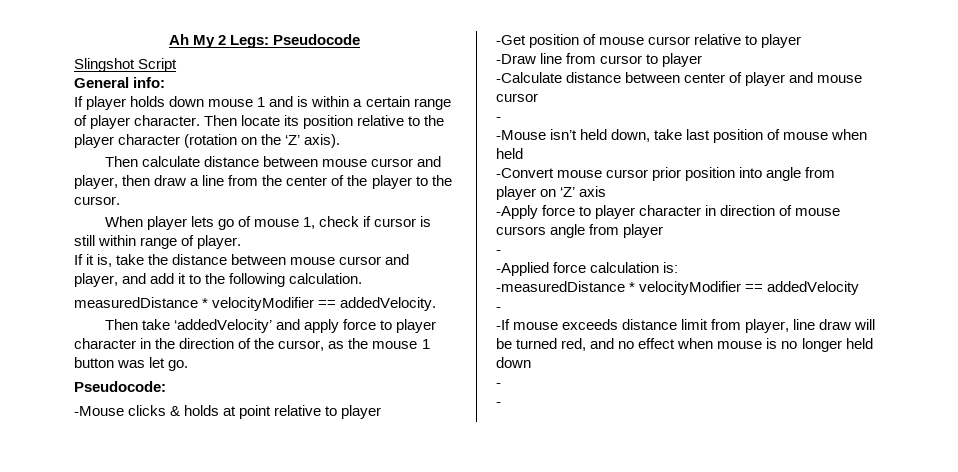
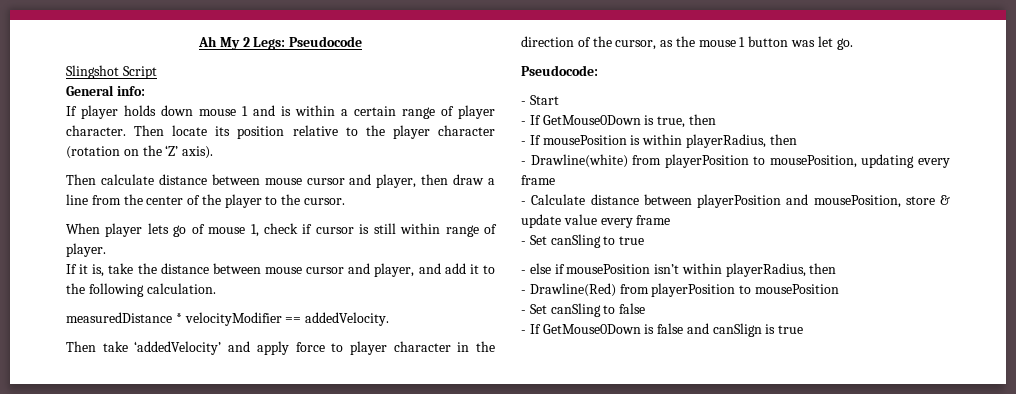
[74,405,382,419] [496,34,802,48] [496,53,703,67] [496,72,863,86] [496,93,538,102] [496,117,501,121] [496,129,868,143] [496,148,523,159] [496,167,836,181] [496,186,607,200] [496,205,841,219] [496,224,664,238] [496,250,501,254] [496,262,679,276] [496,281,860,295] [496,307,501,311] [496,319,876,333] [496,338,873,352] [496,357,531,368] [496,383,501,387] [496,402,501,406] -Mouse clicks & holds at point relative to player // -Get position of mouse cursor relative to player // -Draw line from cursor to player // -Calculate distance between center of player and mouse cursor // - // -Mouse isn’t held down, take last position of mouse when held // -Convert mouse cursor prior position into angle from player on ‘Z’ axis // -Apply force to player character in direction of mouse cursors angle from player // - // -Applied force calculation is: // -measuredDistance * velocityModifier == addedVelocity // - // -If mouse exceeds distance limit from player, line draw will be turned red, and no effect when mouse is no longer held down // - // - -> [521,95,559,105] [521,114,716,128] [521,134,797,148] [521,154,950,168] [521,175,555,185] [521,194,950,208] [521,214,671,228] [521,234,645,248] [521,263,837,277] [521,283,839,297] [521,303,646,317] [521,323,804,337] - Start // - If GetMouse0Down is true, then // - If mousePosition is within playerRadius, then // - Drawline(white) from playerPosition to mousePosition, updating every frame // - Calculate distance between playerPosition and mousePosition, store & update value every frame // - Set canSling to true // - else if mousePosition isn’t within playerRadius, then // - Drawline(Red) from playerPosition to mousePosition // - Set canSling to false // - If GetMouse0Down is false and canSlign is true

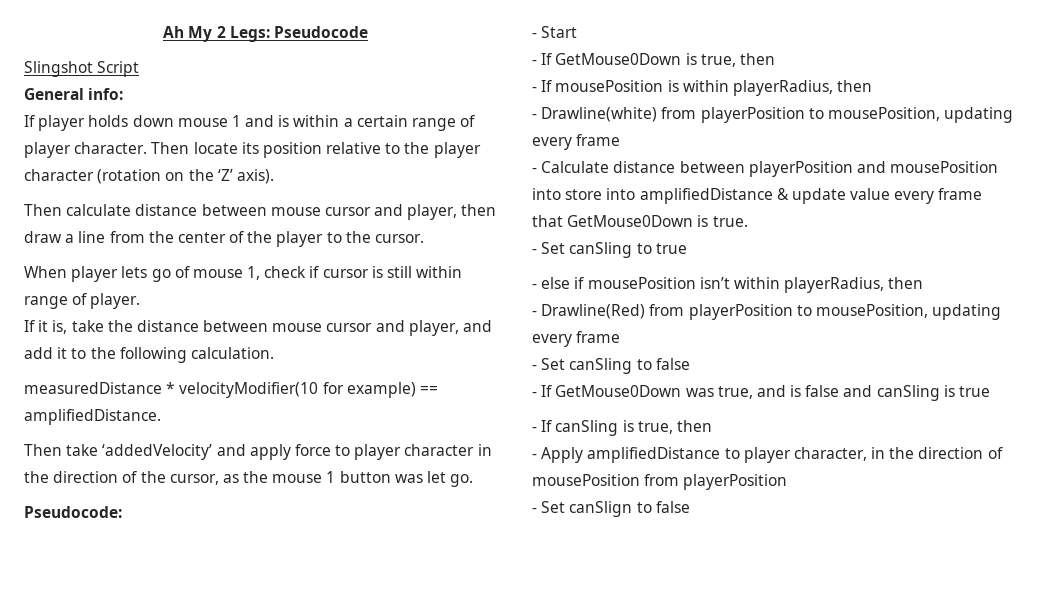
[184,312,390,326] velocityModifier == addedVelocity. -> [179,382,438,398] [24,409,161,425] velocityModifier(10 for example) == amplifiedDistance.
[813,195,935,208] mousePosition, store -> [890,161,999,173] [532,188,773,204] mousePosition into store into amplifiedDistance
(671, 220) none -> [532,215,748,227] that GetMouse0Down is true.
[754,284,839,294] mousePosition -> [815,304,1002,320] [532,331,621,347] mousePosition, updating every frame
(641, 329) none -> [685,385,786,399] was true, and
[712,323,762,337] canSlign -> [876,385,940,401] canSling
(804, 329) none -> [532,420,712,436] [532,447,1003,463] [532,474,788,490] [532,501,690,517] // - If canSling is true, then // - Apply amplifiedDistance to player character, in the direction of mousePosition from playerPosition // - Set canSlign to false

